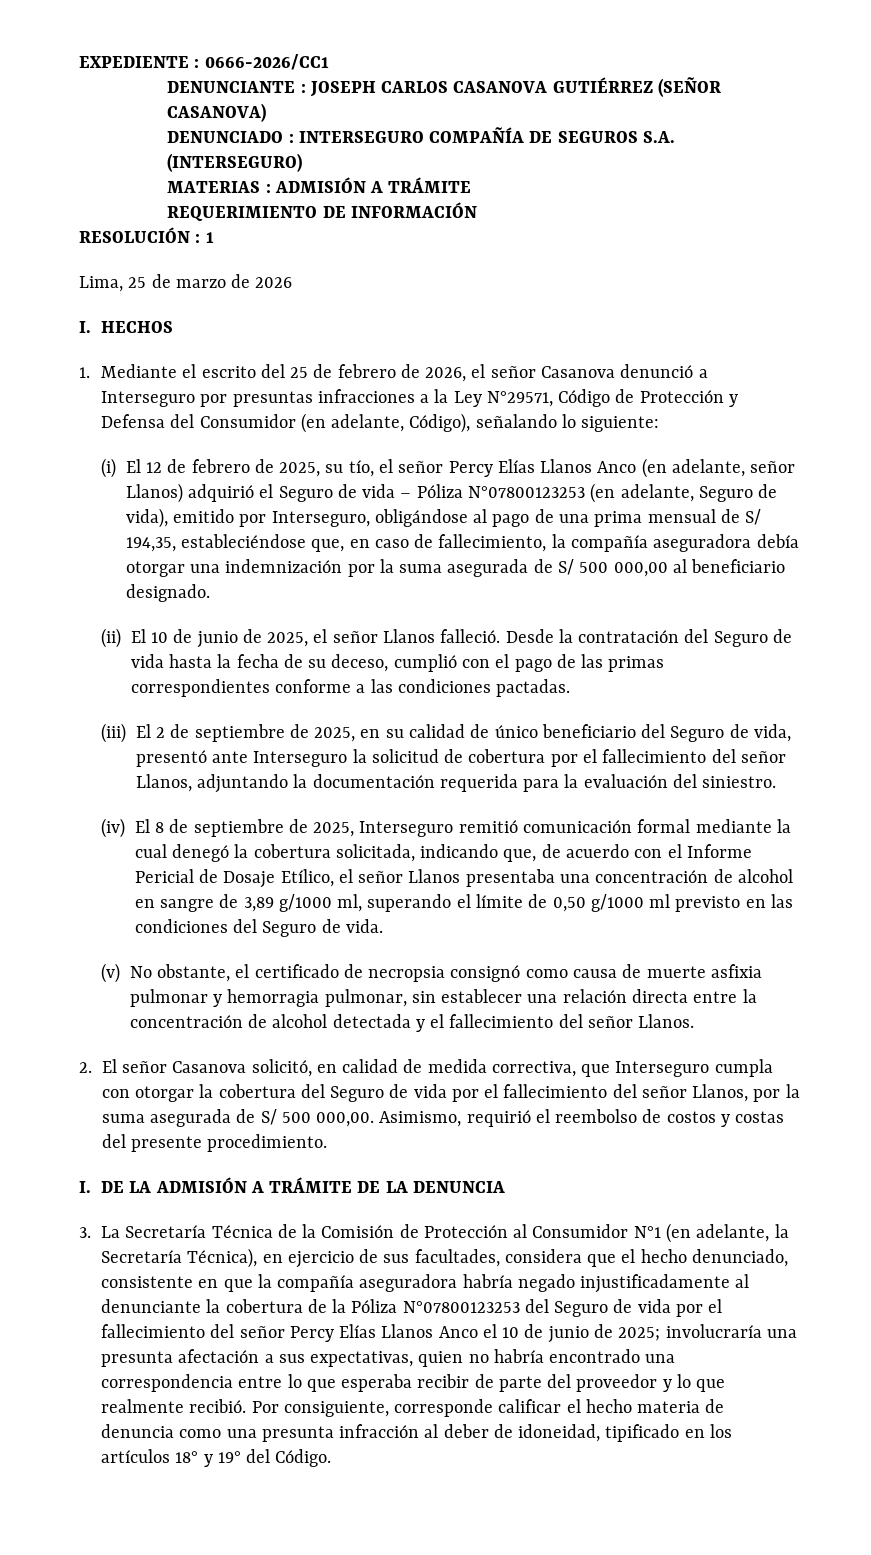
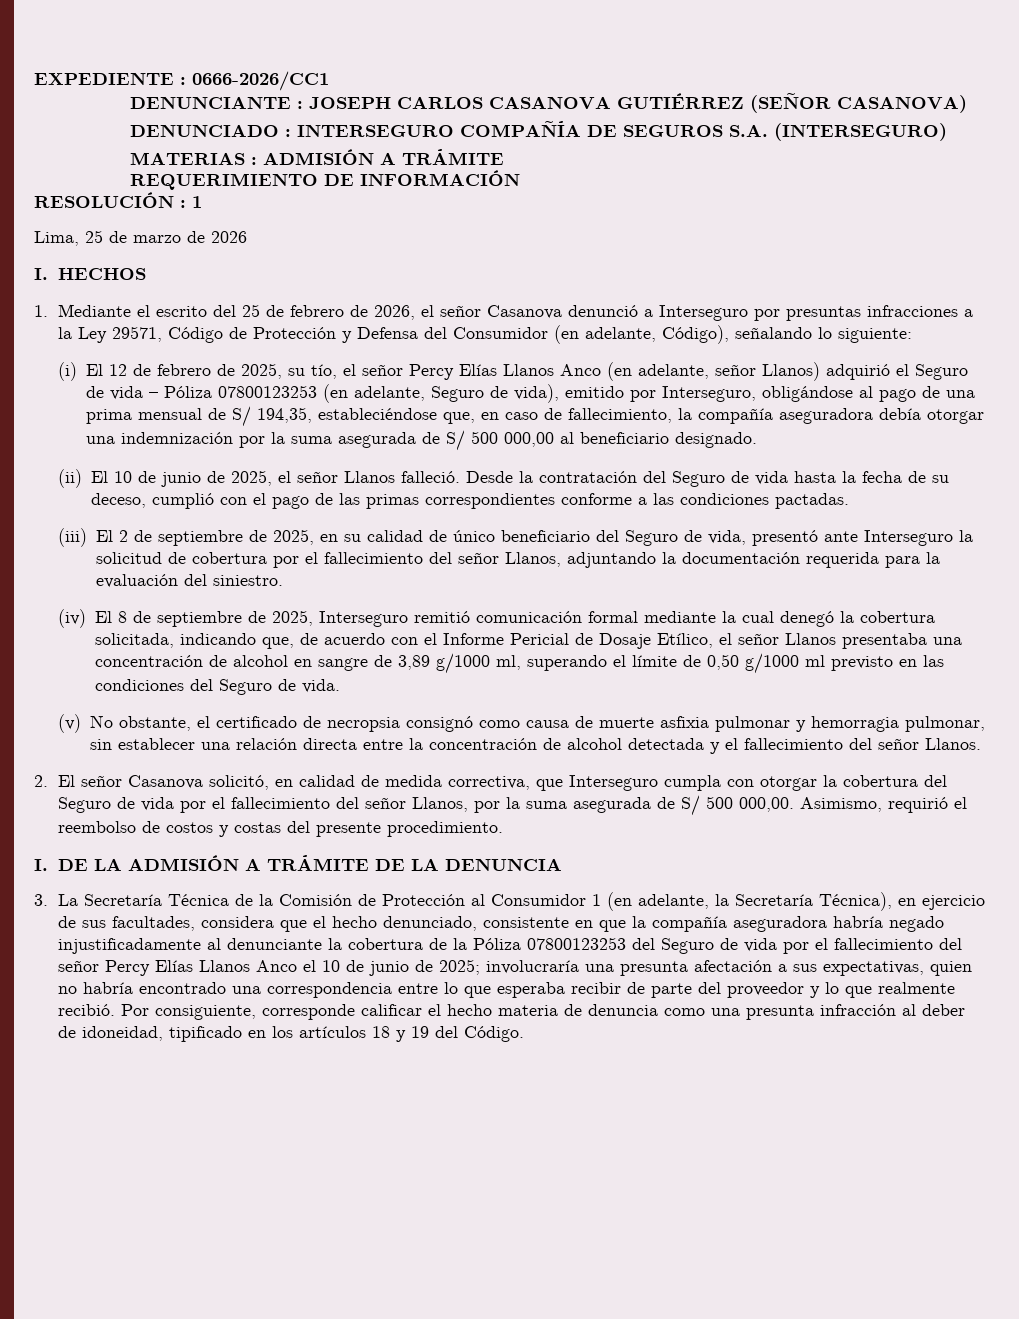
[486,391,553,407] N°29571, -> [111,326,162,342] 29571,
[467,486,585,498] N°07800123253 -> [217,385,317,398] 07800123253
[633,1226,661,1238] N°1 -> [591,894,601,906] 1
[402,1301,520,1313] N°07800123253 -> [526,937,626,950] 07800123253
[175,1451,241,1467] 18° y 19° -> [371,1026,429,1042] 18 y 19

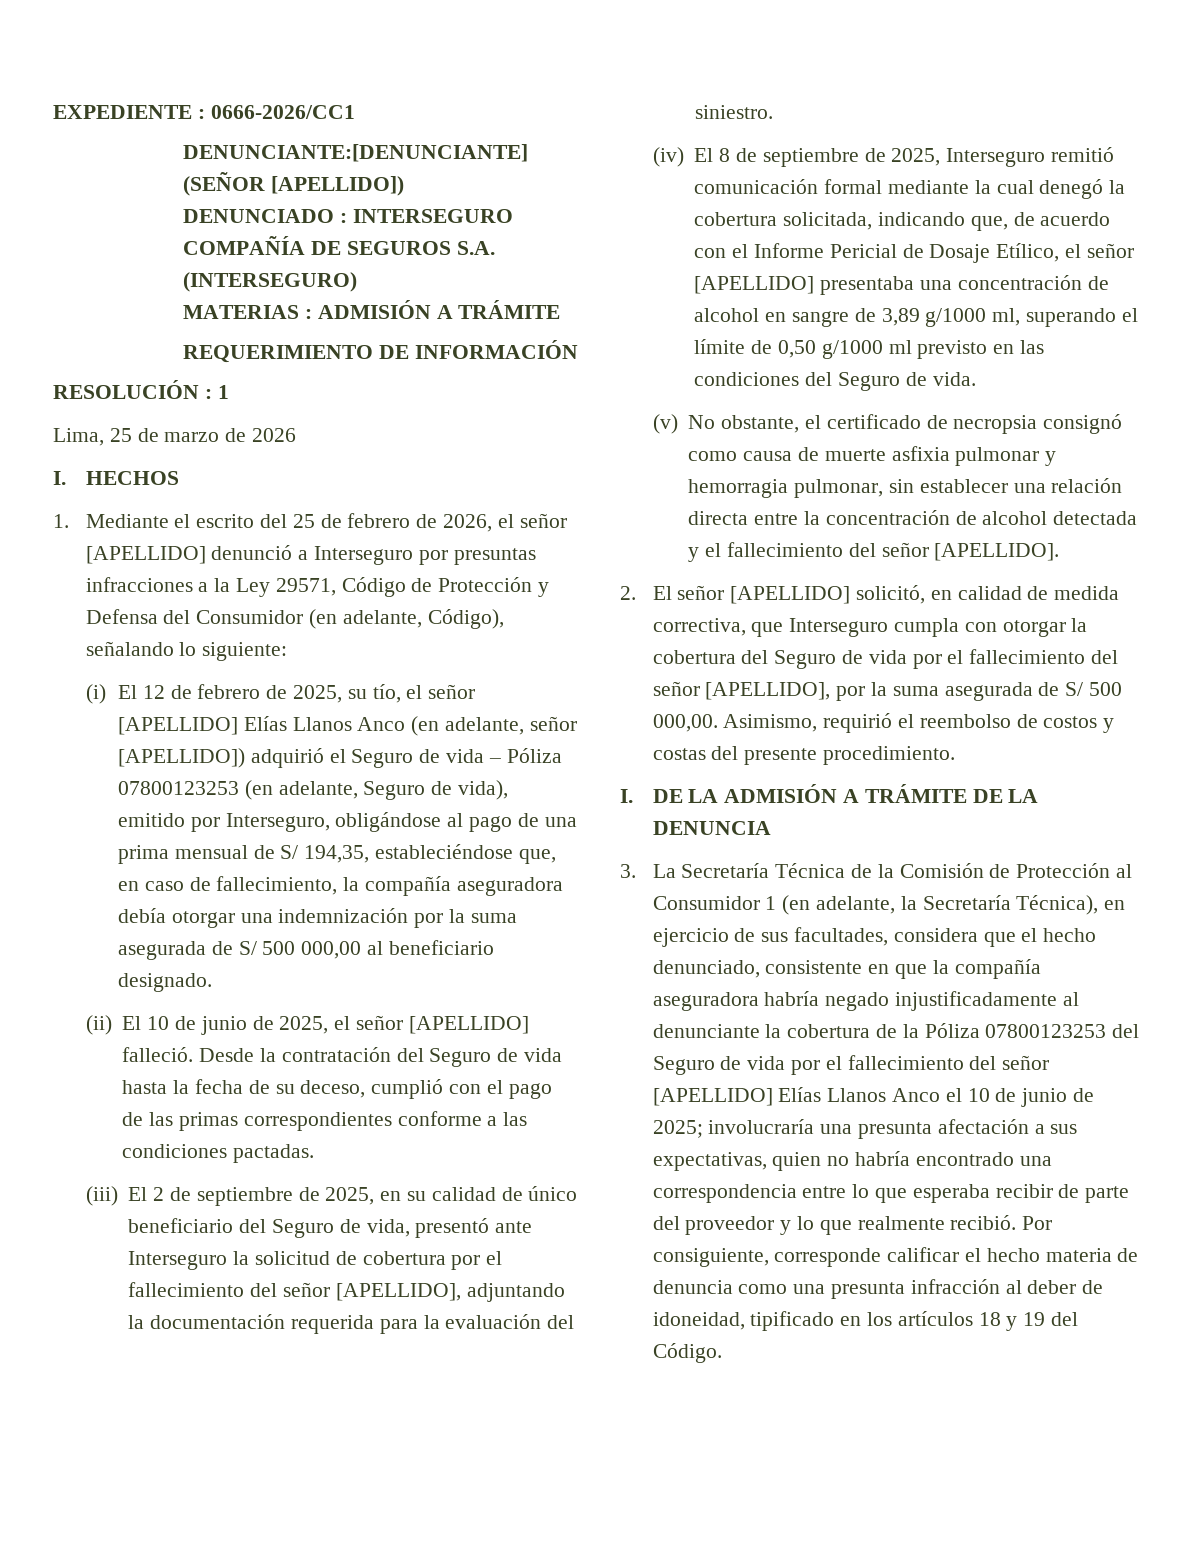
[129,93,967,113] DENUNCIANTE : JOSEPH CARLOS CASANOVA GUTIÉRREZ (SEÑOR CASANOVA) -> [183,144,529,162] [183,172,404,196] DENUNCIANTE:[DENUNCIANTE] (SEÑOR [APELLIDO])
[486,305,562,319] Casanova -> [85,546,206,564] [APELLIDO]
[408,364,454,380] Percy -> [118,717,239,735] [APELLIDO]
[761,362,820,381] Llanos) -> [118,748,246,768] [APELLIDO])
[343,471,395,483] Llanos -> [408,1016,529,1034] [APELLIDO]
[504,552,561,567] Llanos, -> [335,1283,461,1301] [APELLIDO],
[784,633,836,645] Llanos -> [694,276,815,294] [APELLIDO]
[924,738,981,750] Llanos. -> [934,543,1060,561] [APELLIDO].
[127,775,203,789] Casanova -> [730,586,851,604] [APELLIDO]
[411,797,468,812] Llanos, -> [705,682,831,700] [APELLIDO],
[104,960,150,976] Percy -> [652,1088,773,1106] [APELLIDO]

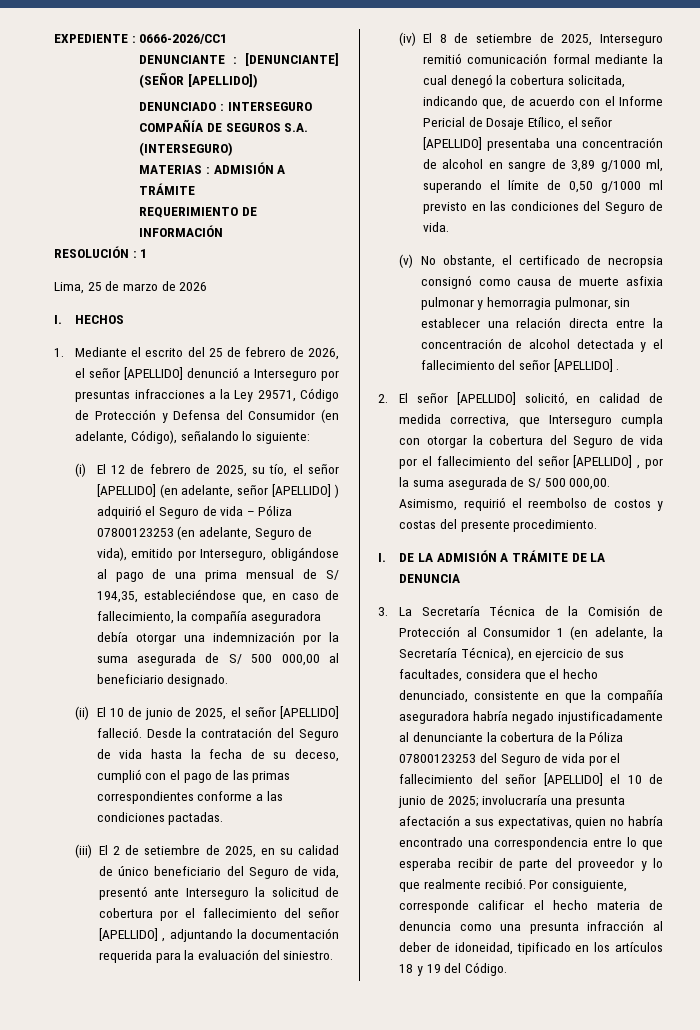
[183,144,529,162] DENUNCIANTE:[DENUNCIANTE] -> [139,53,339,66] DENUNCIANTE : [DENUNCIANTE]
[243,716,406,731] Elías Llanos Anco -> (156, 490) none
[118,748,246,768] [APELLIDO]) -> [272,484,339,498] [APELLIDO] )
[196,1187,293,1206] septiembre -> [144,845,201,855] setiembre
[335,1283,461,1301] [APELLIDO], -> [99,928,166,942] [APELLIDO] ,
[762,148,859,167] septiembre -> [476,33,533,43] setiembre
[934,543,1060,561] [APELLIDO]. -> [553,359,620,372] [APELLIDO] .
[705,682,831,700] [APELLIDO], -> [573,455,641,469] [APELLIDO] ,
[778,1087,940,1102] Elías Llanos Anco -> (603, 779) none

